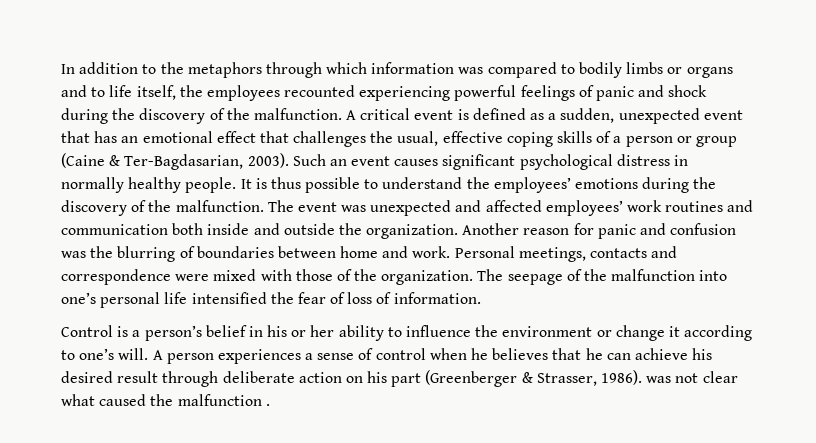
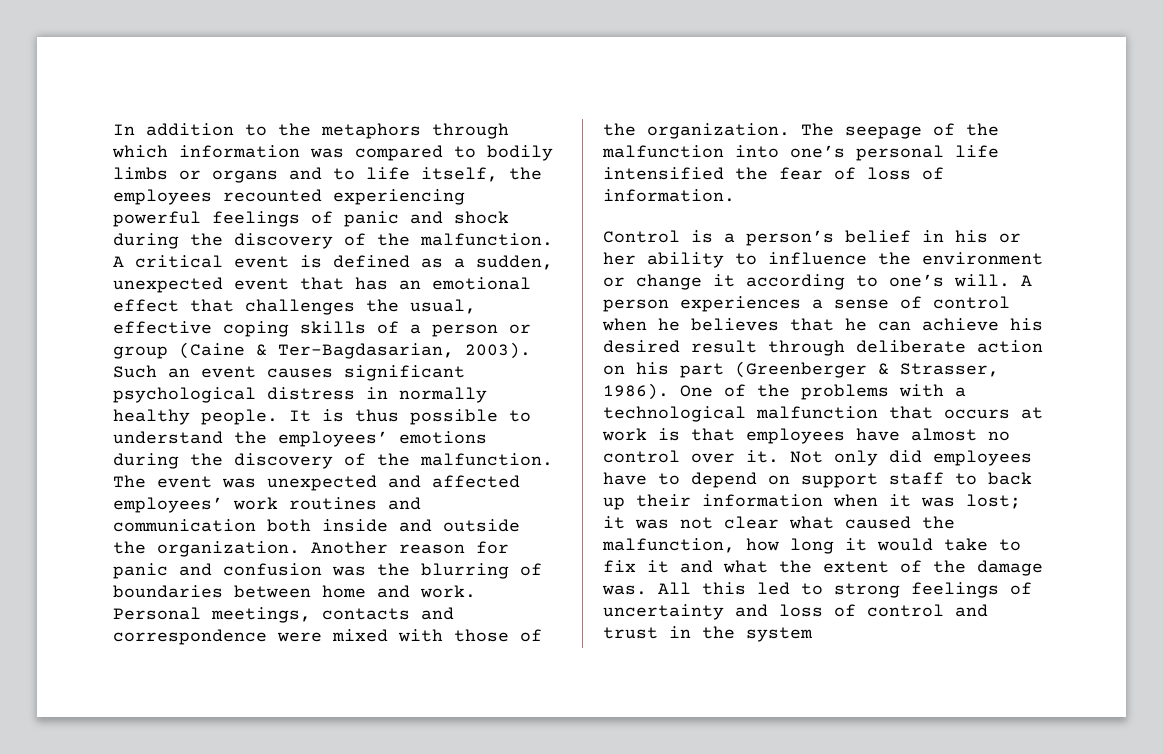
(643, 377) none -> [680,384,966,400] [603,406,1043,422] [602,428,1010,444] [603,450,1032,466] [603,472,1032,488] [603,494,1021,510] [603,516,625,529] One of the problems with a technological malfunction that occurs at work is that employees have almost no control over it. Not only did employees have to depend on support staff to back up their information when it was lost; it
[177,394,270,406] malfunction . -> [602,538,1021,554] [603,560,1043,576] [602,582,1032,598] [603,604,988,620] [603,626,813,642] malfunction, how long it would take to fix it and what the extent of the damage was. All this led to strong feelings of uncertainty and loss of control and trust in the system

